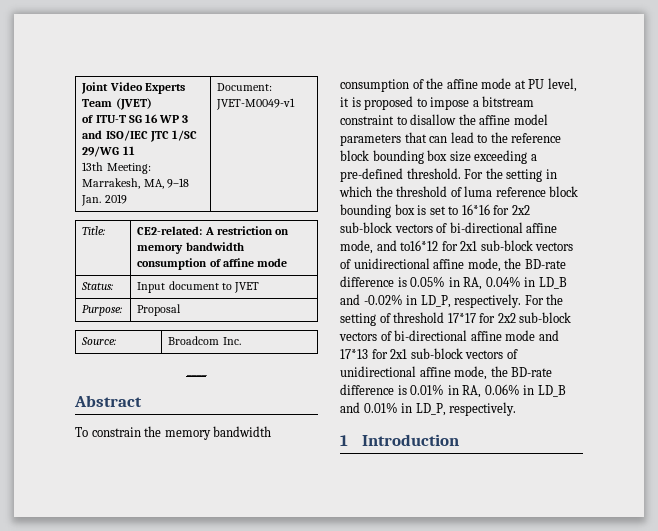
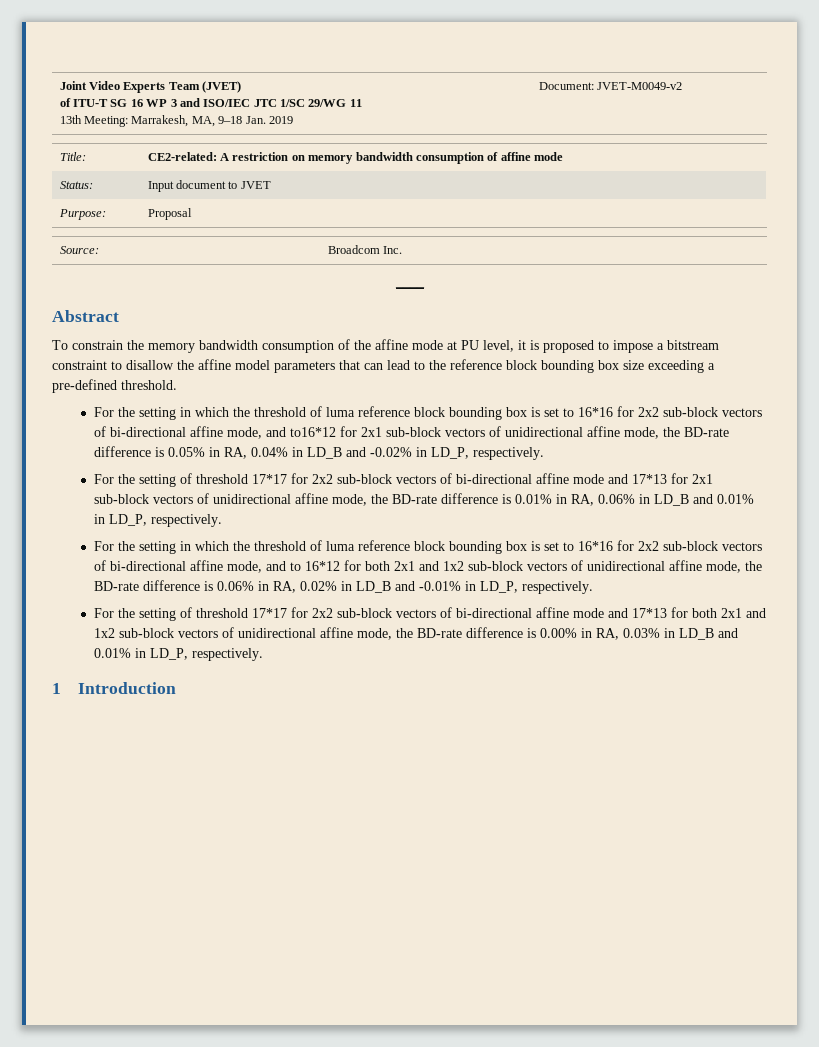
[216,98,296,110] JVET-M0049-v1 -> [597,82,683,90] JVET-M0049-v2
(461, 173) none -> (177, 385) //
(522, 301) none -> (544, 453) //
(517, 409) none -> [93,540,762,554] [93,560,762,573] [93,580,593,594] [93,607,766,621] [93,627,738,640] [93,648,263,661] // For the setting in which the threshold of luma reference block bounding box is set to 16*16 for 2x2 sub-block vectors of bi-directional affine mode, and to 16*12 for both 2x1 and 1x2 sub-block vectors of unidirectional affine mode, the BD-rate difference is 0.06% in RA, 0.02% in LD_B and -0.01% in LD_P, respectively. // For the setting of threshold 17*17 for 2x2 sub-block vectors of bi-directional affine mode and 17*13 for both 2x1 and 1x2 sub-block vectors of unidirectional affine mode, the BD-rate difference is 0.00% in RA, 0.03% in LD_B and 0.01% in LD_P, respectively.

